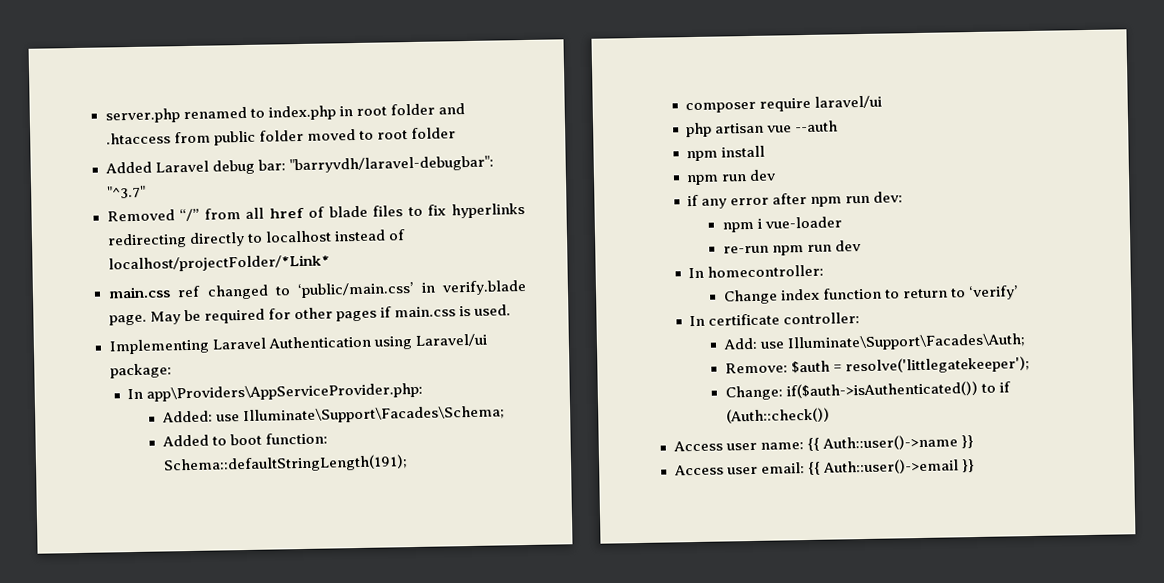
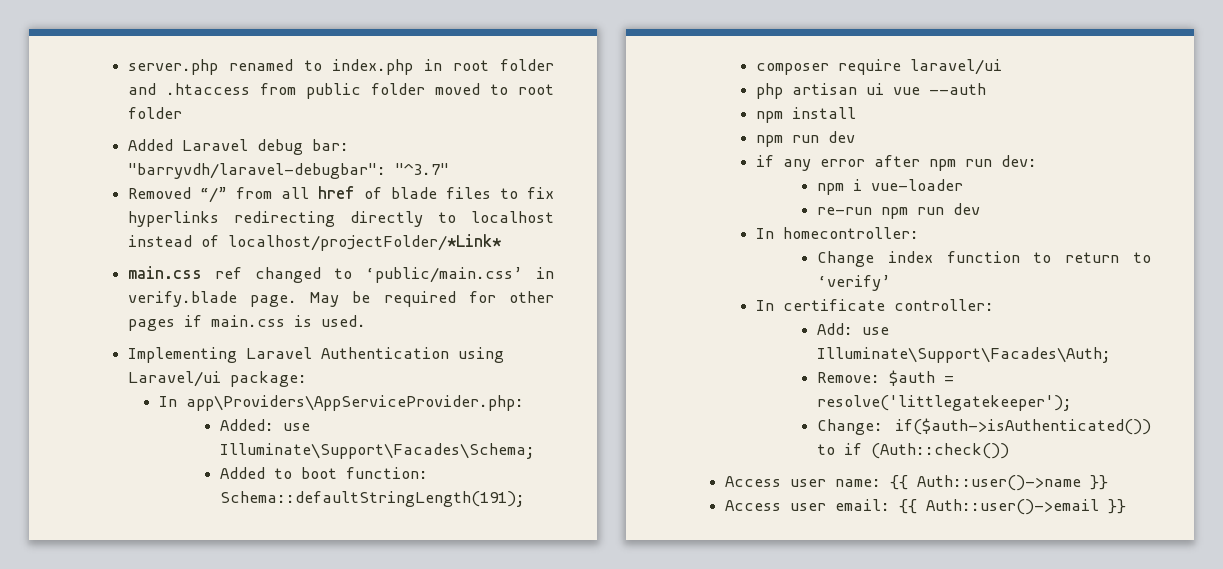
(765, 128) none -> [865,83,884,95] ui

